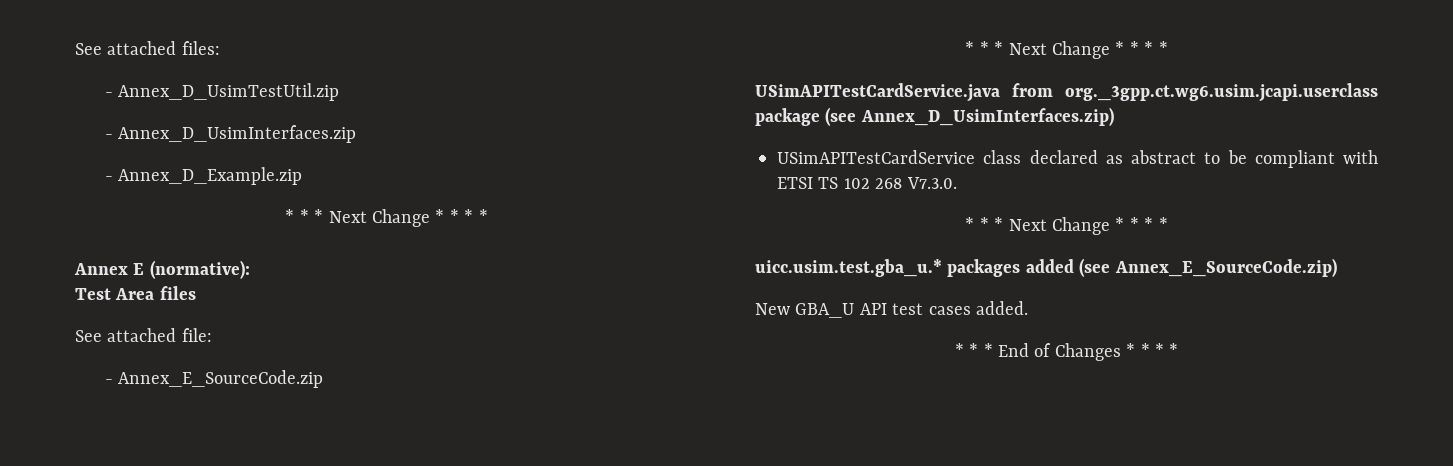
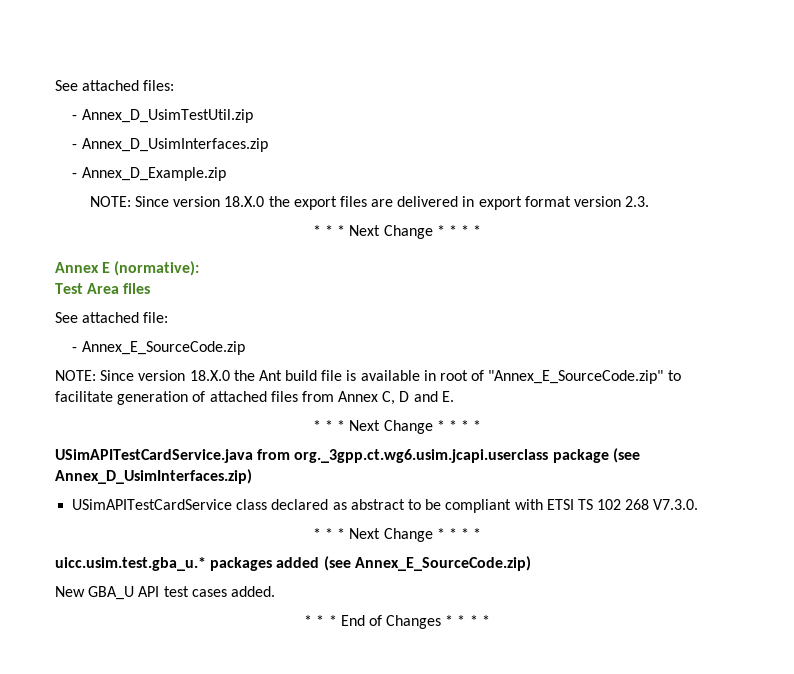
(303, 176) none -> [89,196,650,210] // NOTE: Since version 18.X.0 the export files are delivered in export format version 2.3.
(324, 379) none -> [55,370,681,384] [55,391,454,405] // NOTE: Since version 18.X.0 the Ant build file is available in root of "Annex_E_SourceCode.zip" to facilitate generation of attached files from Annex C, D and E.

